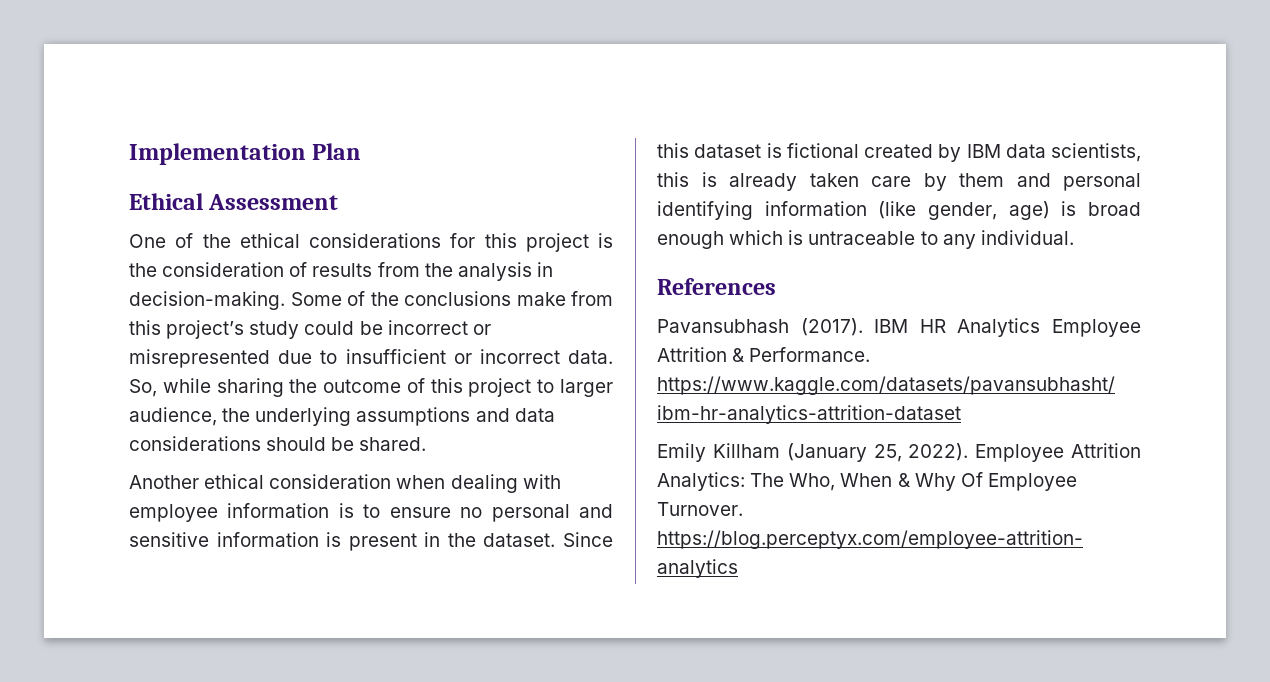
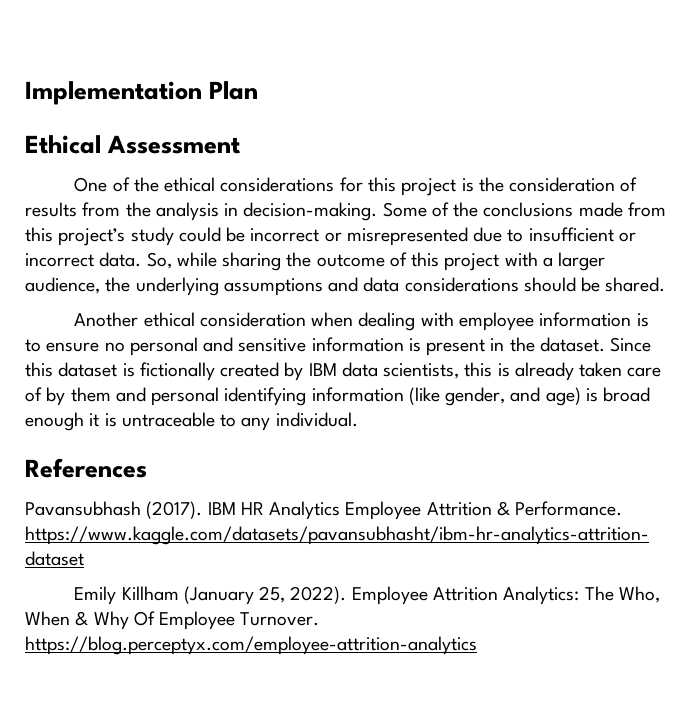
[516,292,566,306] make -> [578,202,623,217] made
[537,379,555,393] to -> [504,252,553,267] with a
[786,143,859,158] fictional -> [139,362,215,381] fictionally
(911, 181) none -> [25,387,42,402] of
(997, 211) none -> [510,387,541,402] and
[729,230,784,245] which -> [89,413,100,427] it

